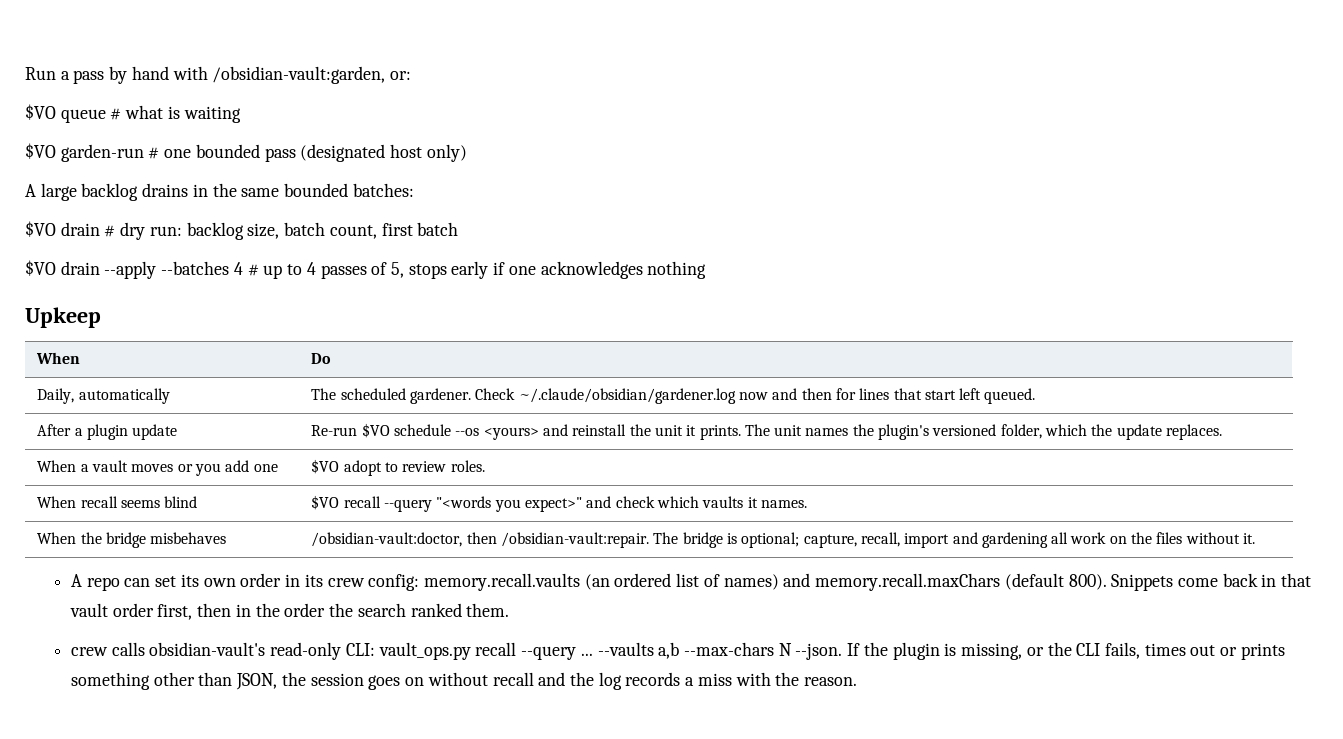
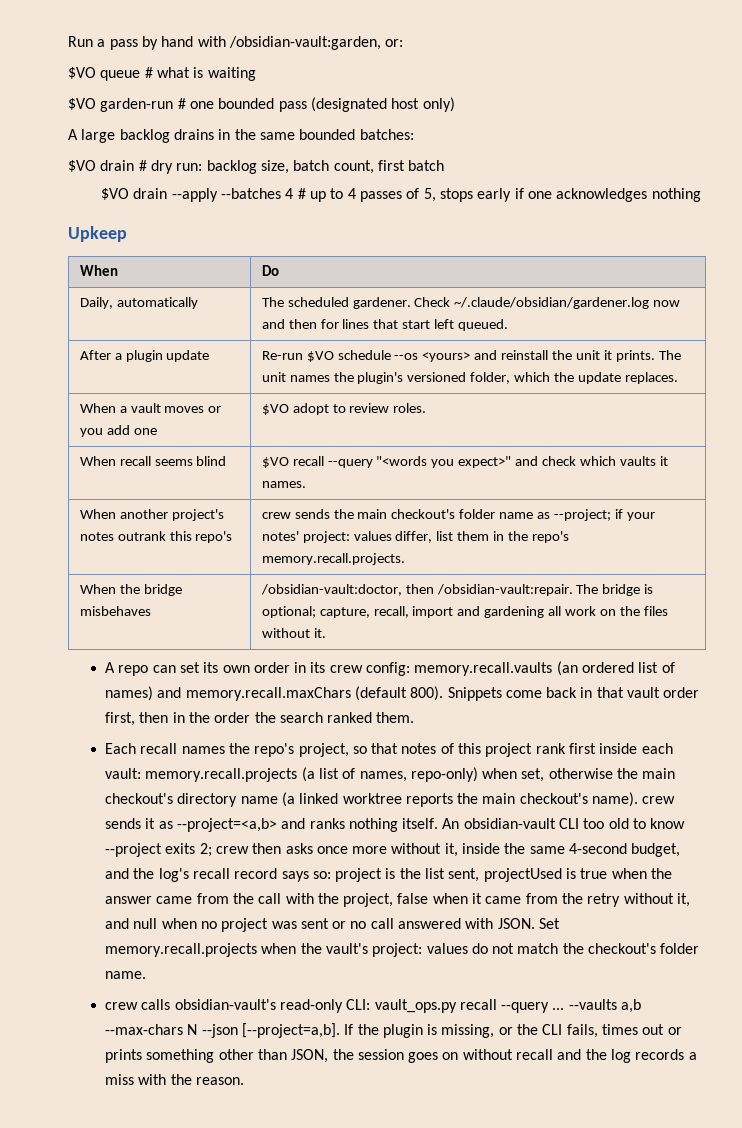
(807, 504) none -> [79,509,224,521] [79,531,233,543] [261,509,655,521] [261,531,570,543] [261,553,405,565] // When another project's notes outrank this repo's | crew sends the main checkout's folder name as --project; if your notes' project: values differ, list them in the repo's memory.recall.projects.
(510, 610) none -> [104,743,673,757] [104,767,676,782] [104,792,676,807] [104,818,686,832] [104,843,681,857] [104,868,673,882] [104,893,691,907] [104,918,561,932] [104,943,700,957] [104,971,146,979] // Each recall names the repo's project, so that notes of this project rank first inside each vault: memory.recall.projects (a list of names, repo-only) when set, otherwise the main checkout's directory name (a linked worktree reports the main checkout's name). crew sends it as --project=<a,b> and ranks nothing itself. An obsidian-vault CLI too old to know --project exits 2; crew then asks once more without it, inside the same 4-second budget, and the log's recall record says so: project is the list sent, projectUsed is true when the answer came from the call with the project, false when it came from the retry without it, and null when no project was sent or no call answered with JSON. Set memory.recall.projects when the vault's project: values do not match the checkout's folder name.
[795,643,843,660] --json. -> [201,1023,340,1038] --json [--project=a,b].

